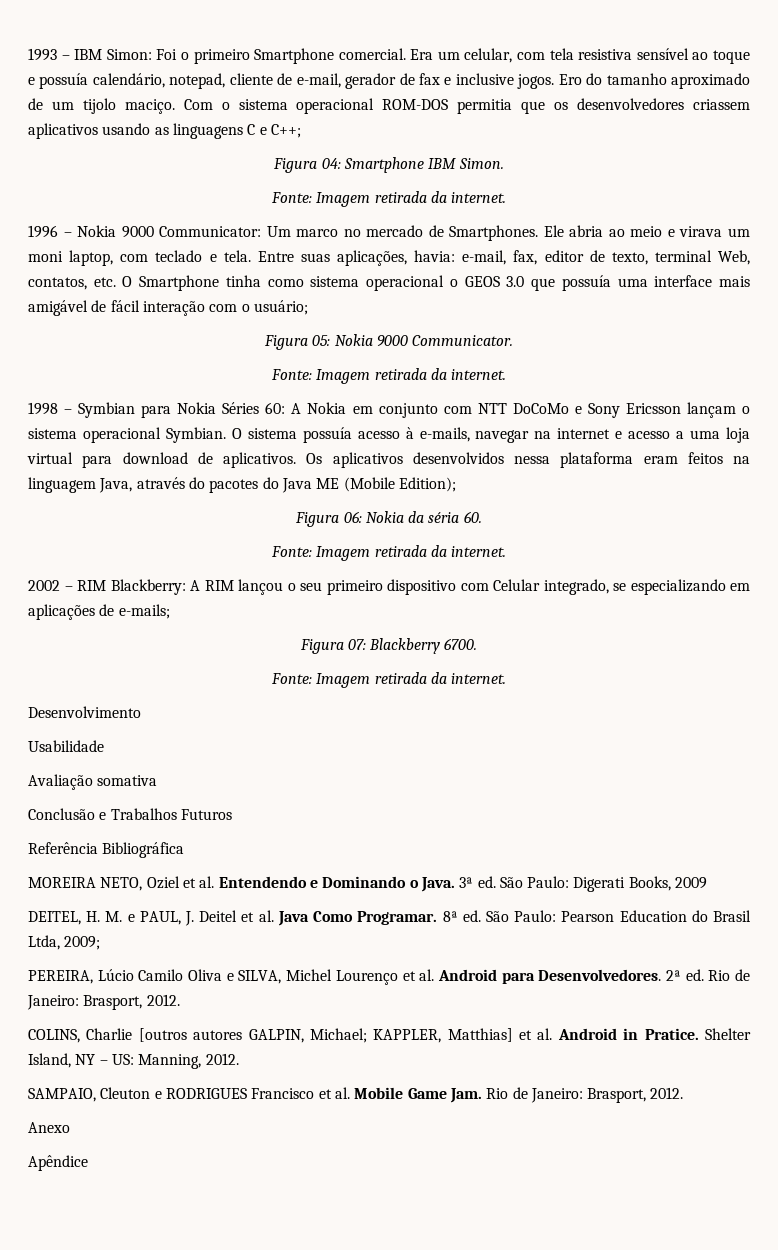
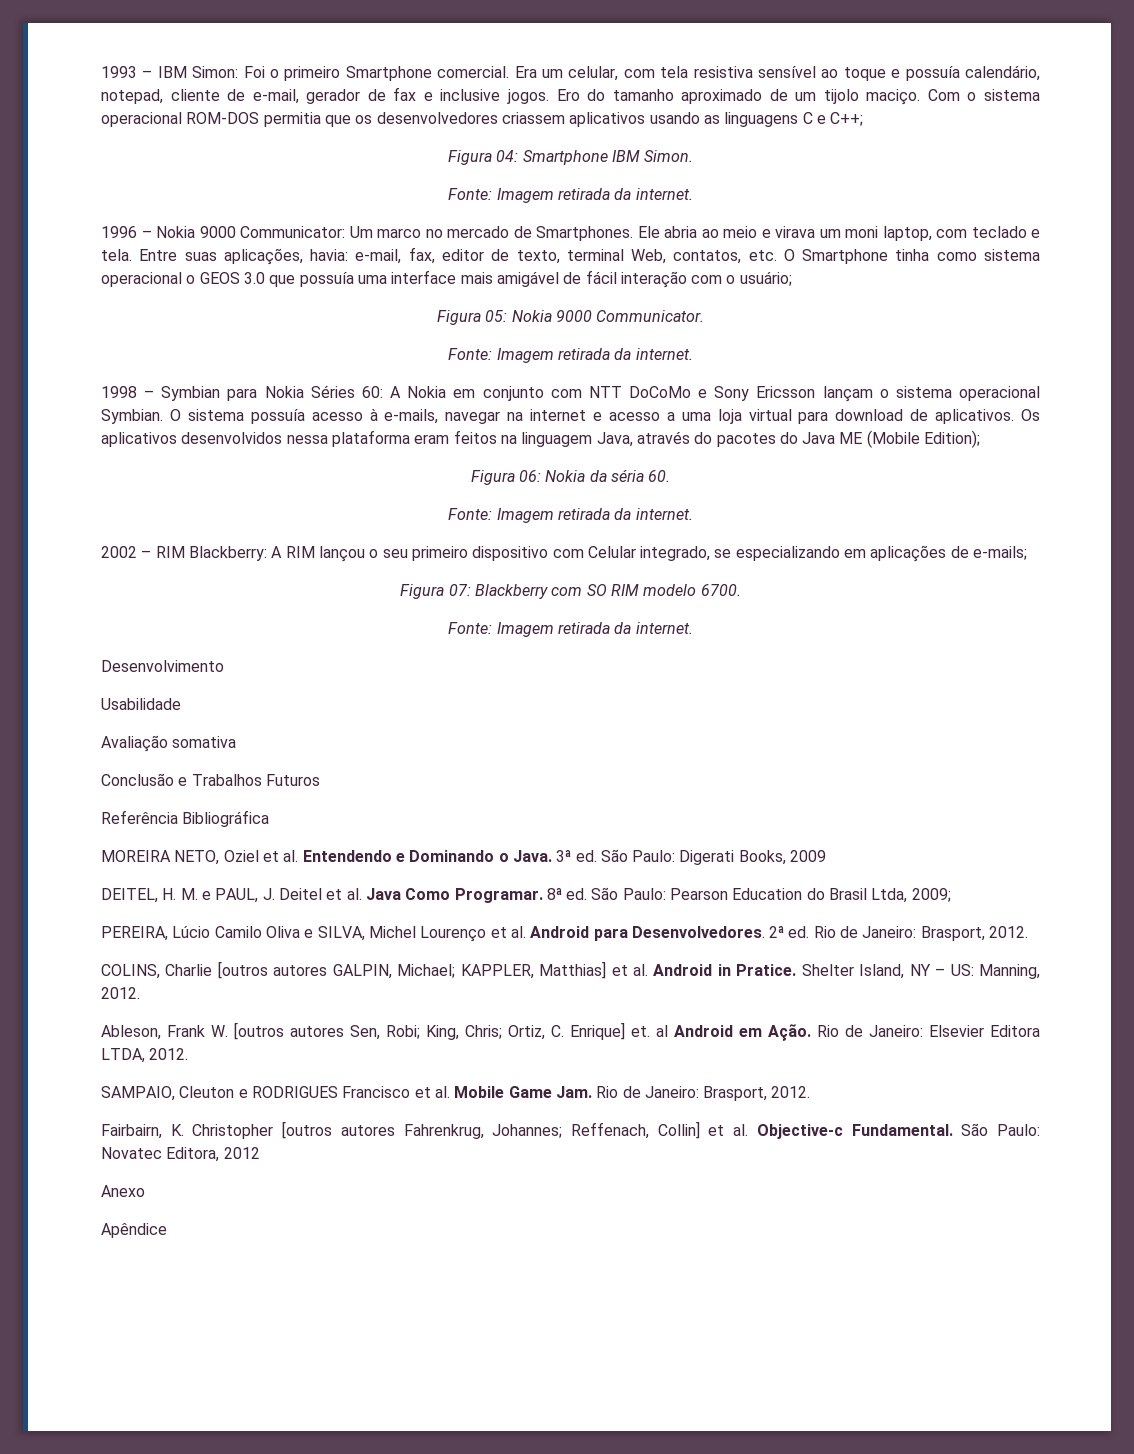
(441, 646) none -> [551,584,697,596] com SO RIM modelo
(239, 1059) none -> [101,1022,1040,1041] [101,1048,189,1063] // Ableson, Frank W. [outros autores Sen, Robi; King, Chris; Ortiz, C. Enrique] et. al Android em Ação. Rio de Janeiro: Elsevier Editora LTDA, 2012.
(684, 1093) none -> [101,1121,1040,1139] [101,1147,260,1162] // Fairbairn, K. Christopher [outros autores Fahrenkrug, Johannes; Reffenach, Collin] et al. Objective-c Fundamental. São Paulo: Novatec Editora, 2012

